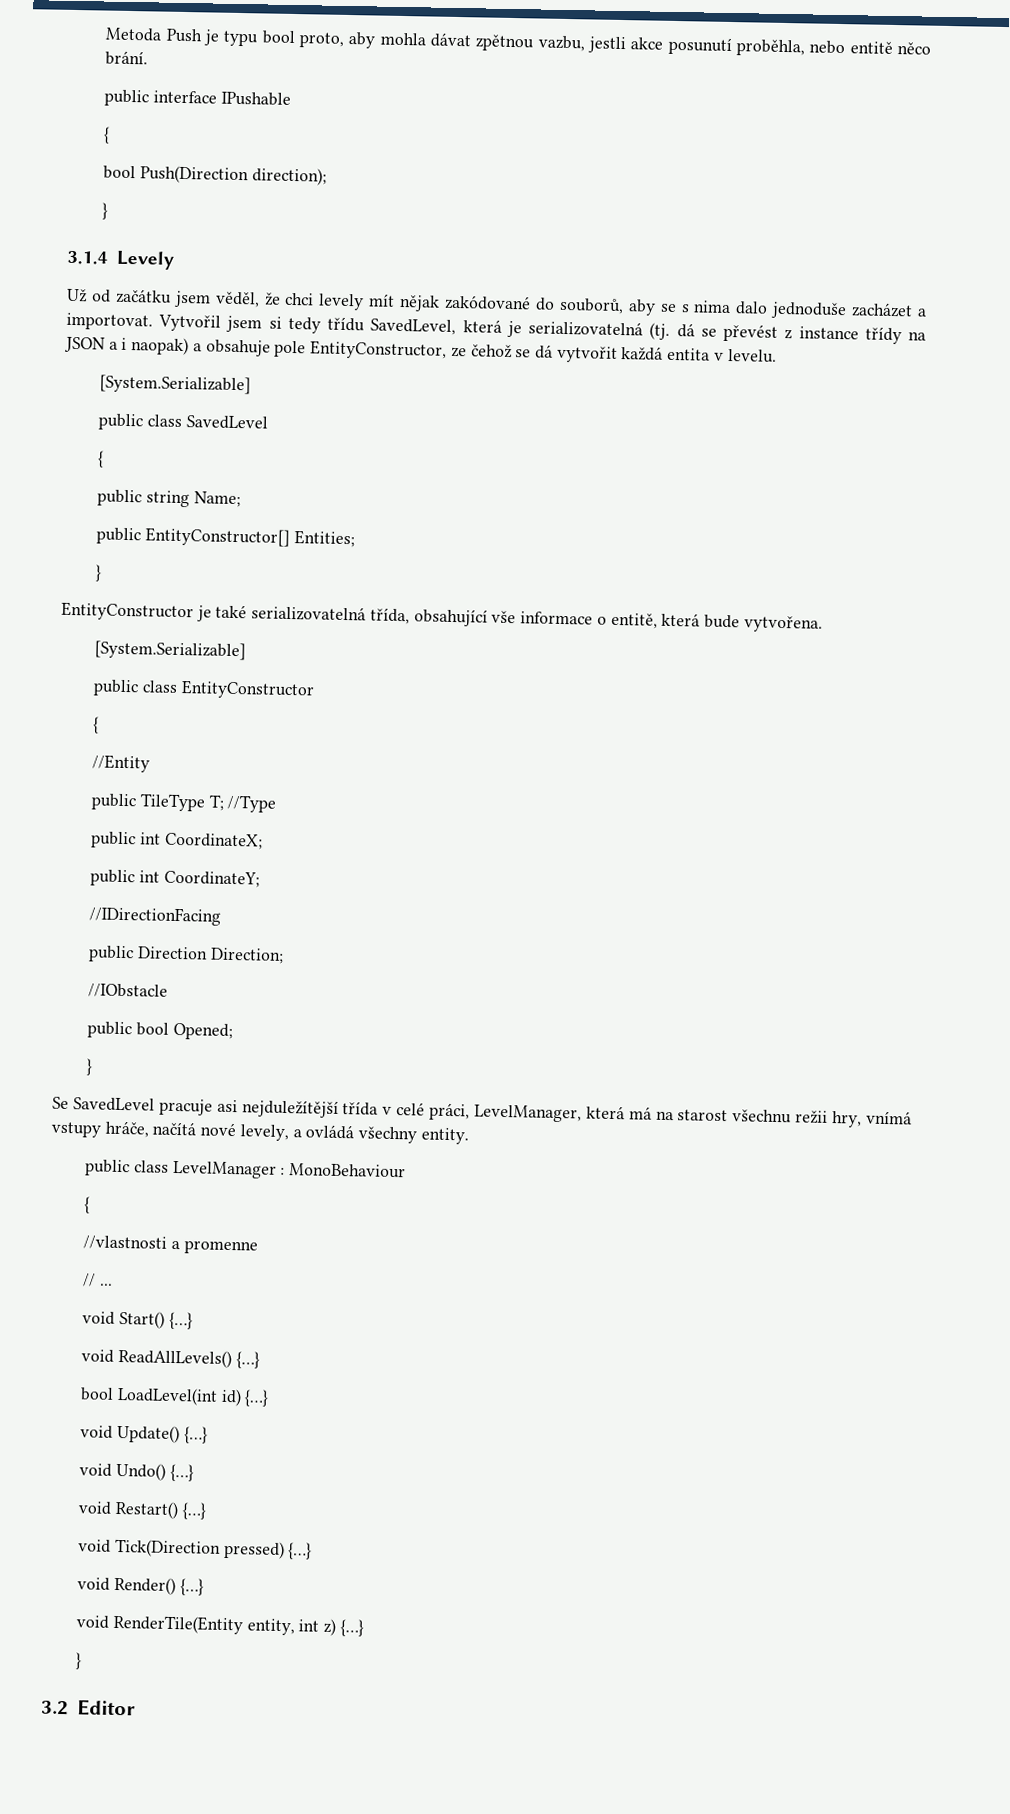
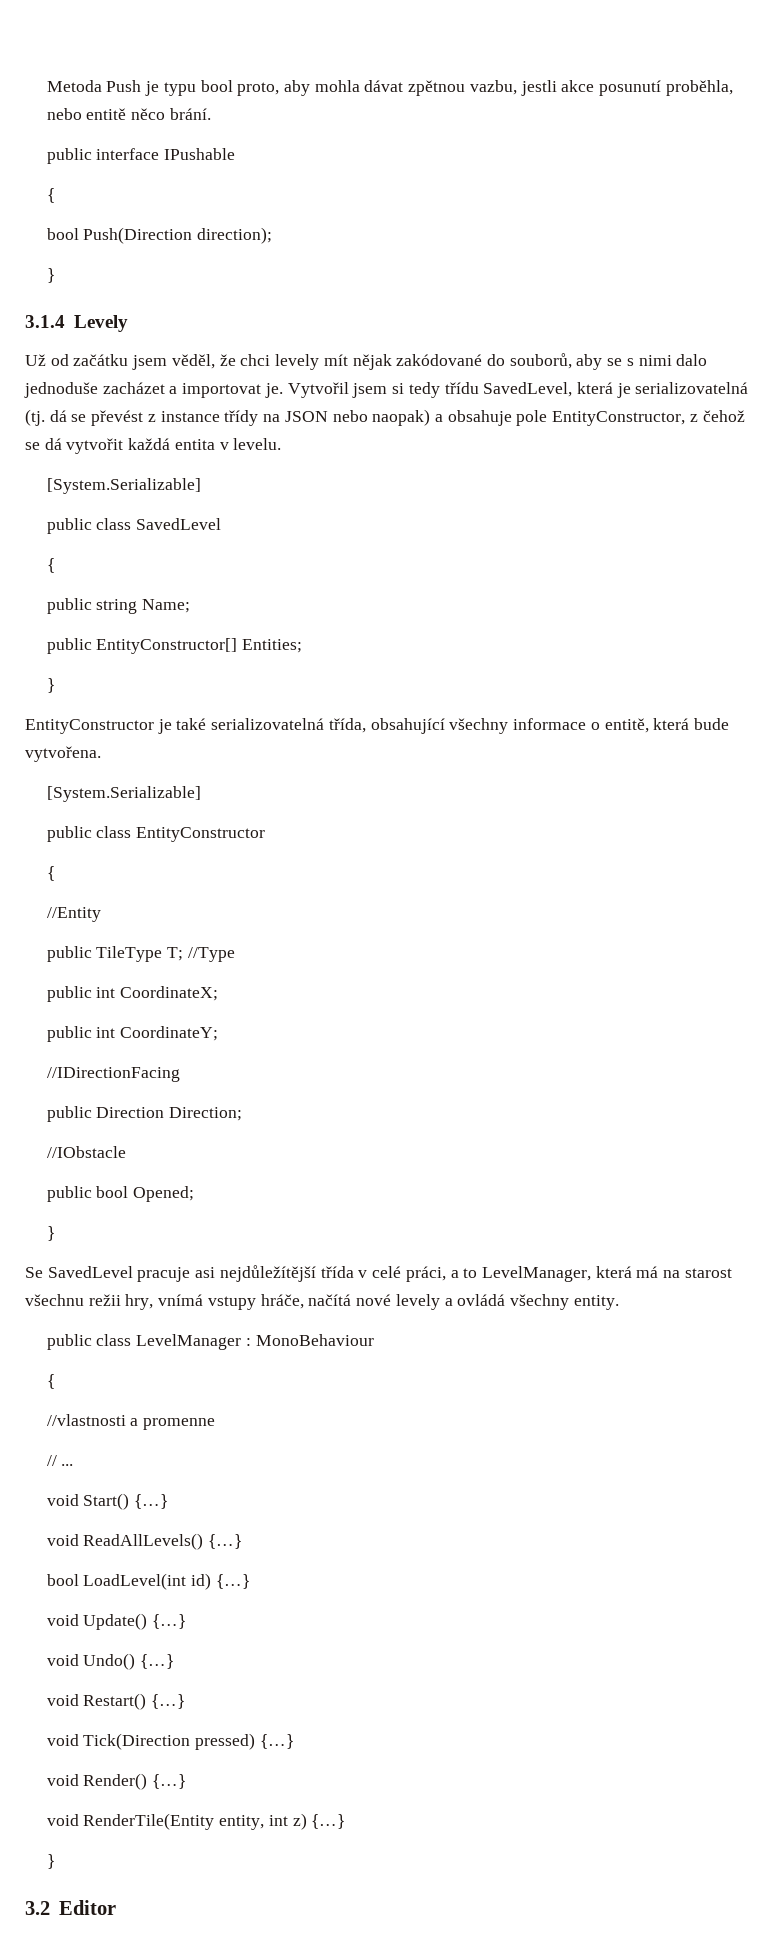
[693,300,732,314] nima -> [638,355,672,366] nimi
[66,312,153,331] importovat. -> [182,383,283,398] importovat je.
[108,337,128,350] a i -> [332,410,368,422] nebo
[450,346,467,358] ze -> [689,414,698,422] z
[491,610,517,624] vše -> [449,718,509,734] všechny
[241,1099,339,1118] nejduležítější -> [219,1265,316,1282] nejdůležítější
(471, 1111) none -> [450,1268,478,1278] a to
[239,1124,289,1142] levely, -> [395,1294,440,1310] levely

